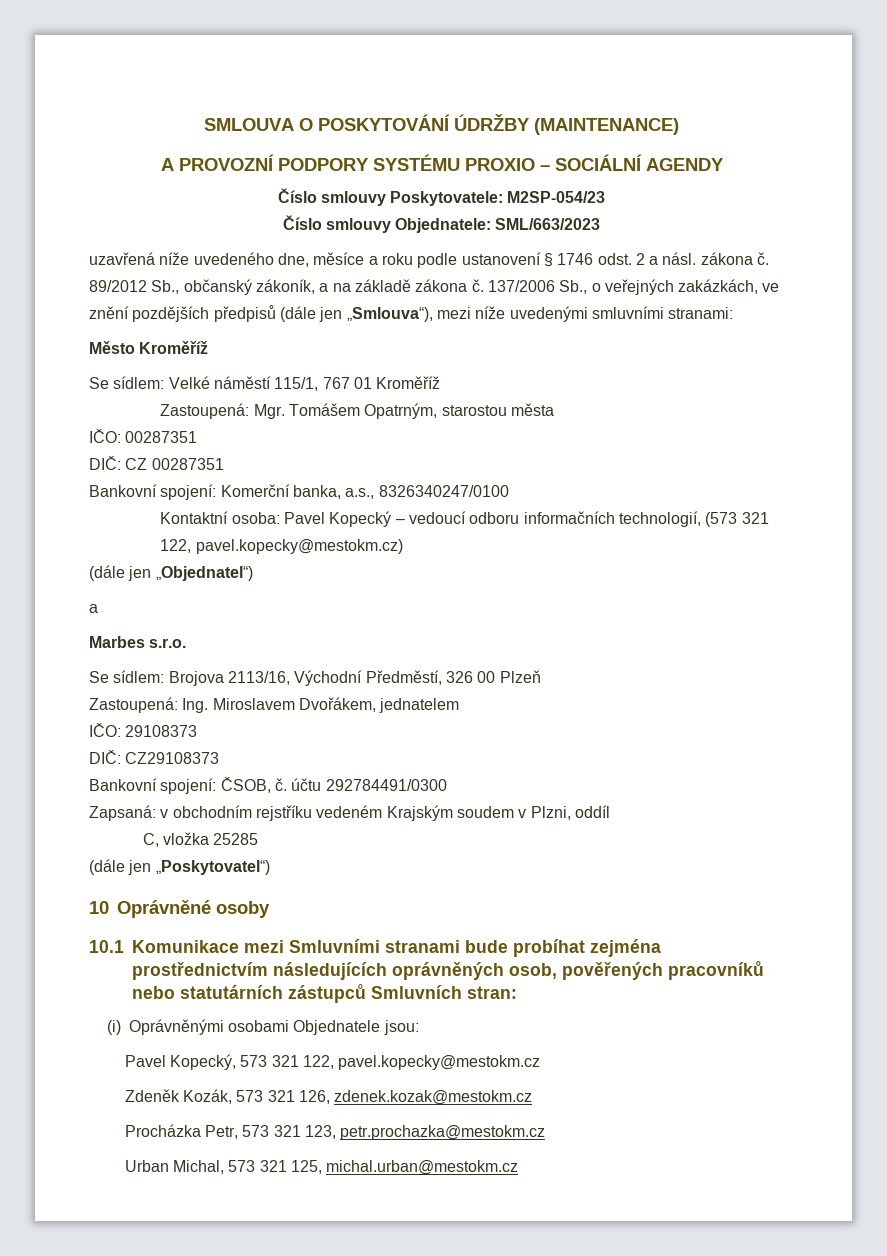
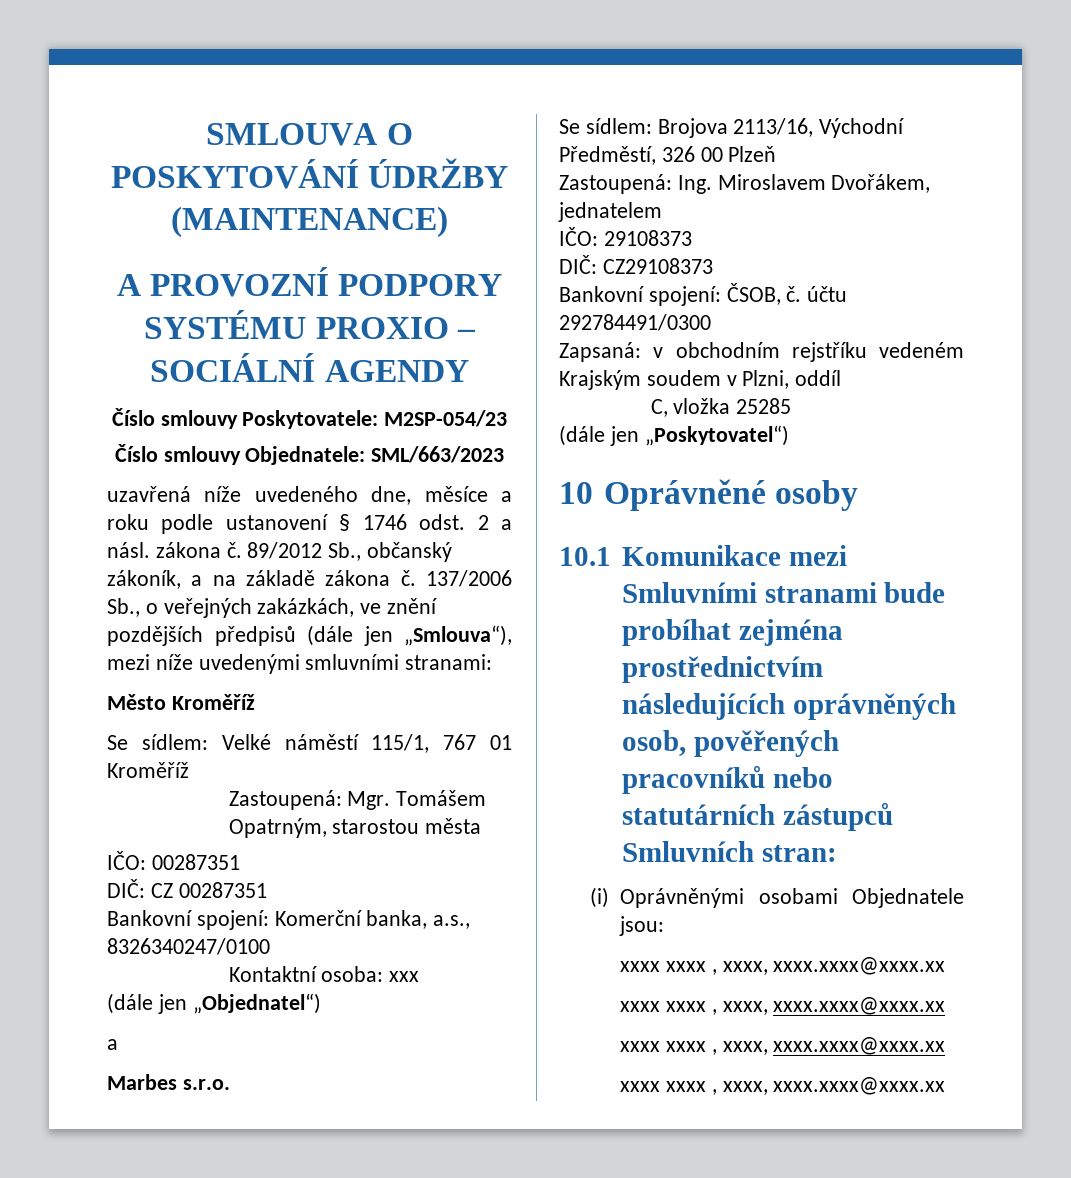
[284,511,769,527] [160,539,403,554] Pavel Kopecký – vedoucí odboru informačních technologií, (573 321 122, pavel.kopecky@mestokm.cz) -> [389,971,420,982] xxx
[124,1054,541,1070] [124,1089,533,1105] [124,1124,546,1140] [124,1160,519,1175] Pavel Kopecký, 573 321 122, pavel.kopecky@mestokm.cz // Zdeněk Kozák, 573 321 126, zdenek.kozak@mestokm.cz // Procházka Petr, 573 321 123, petr.prochazka@mestokm.cz // Urban Michal, 573 321 125, michal.urban@mestokm.cz -> [620,957,946,975] [620,997,946,1015] [620,1037,946,1055] [620,1077,946,1095] xxxx xxxx , xxxx, xxxx.xxxx@xxxx.xx // xxxx xxxx , xxxx, xxxx.xxxx@xxxx.xx // xxxx xxxx , xxxx, xxxx.xxxx@xxxx.xx // xxxx xxxx , xxxx, xxxx.xxxx@xxxx.xx

